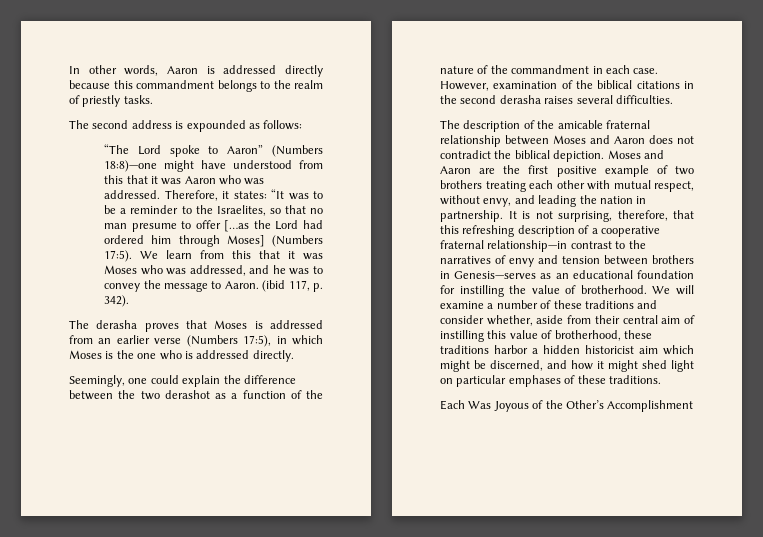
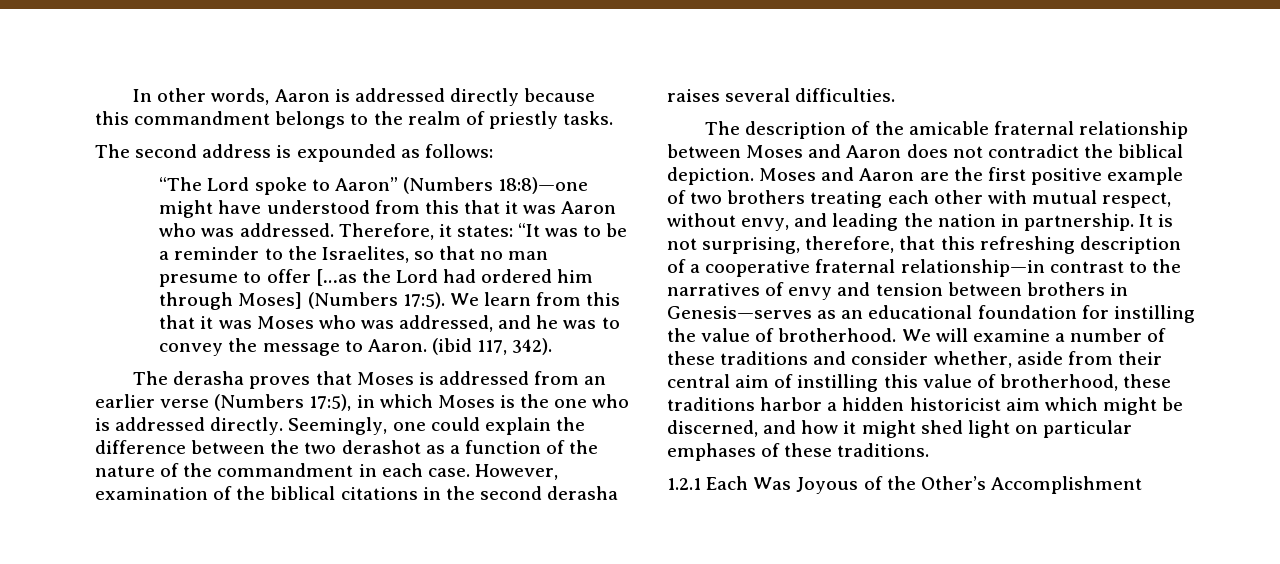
[313,283,323,292] p. -> (508, 347) none
(294, 356) // -> (284, 426) none
(661, 379) none -> [667,478,701,490] 1.2.1

